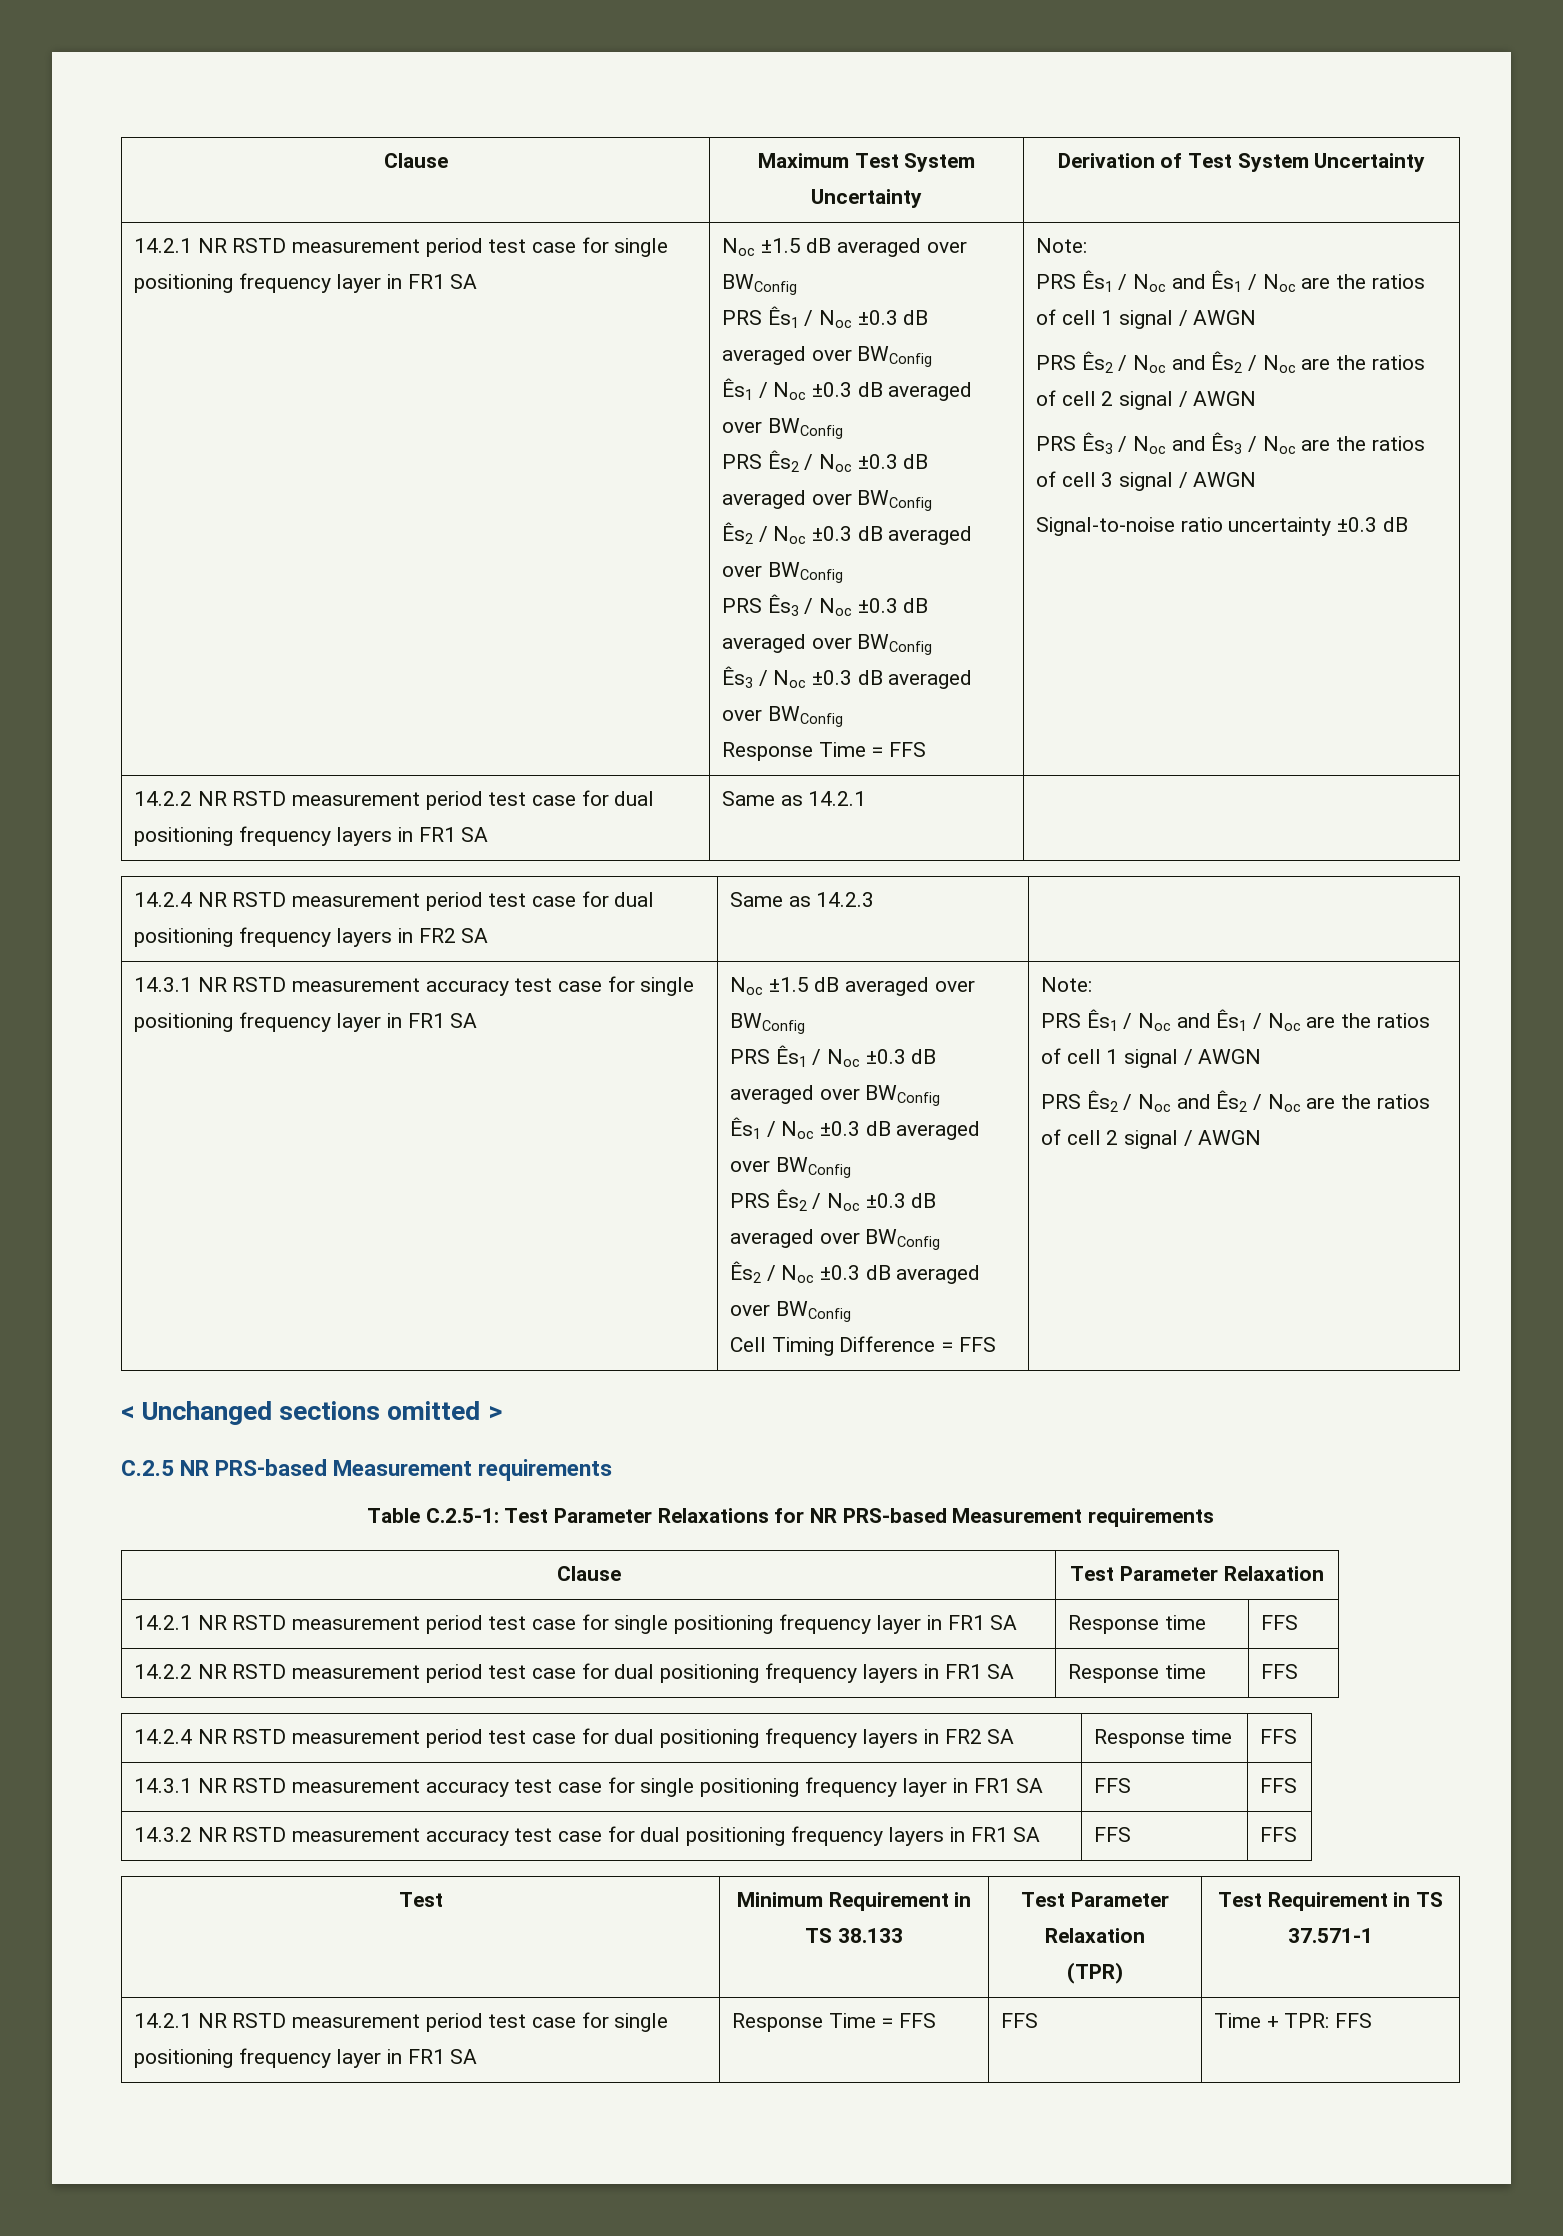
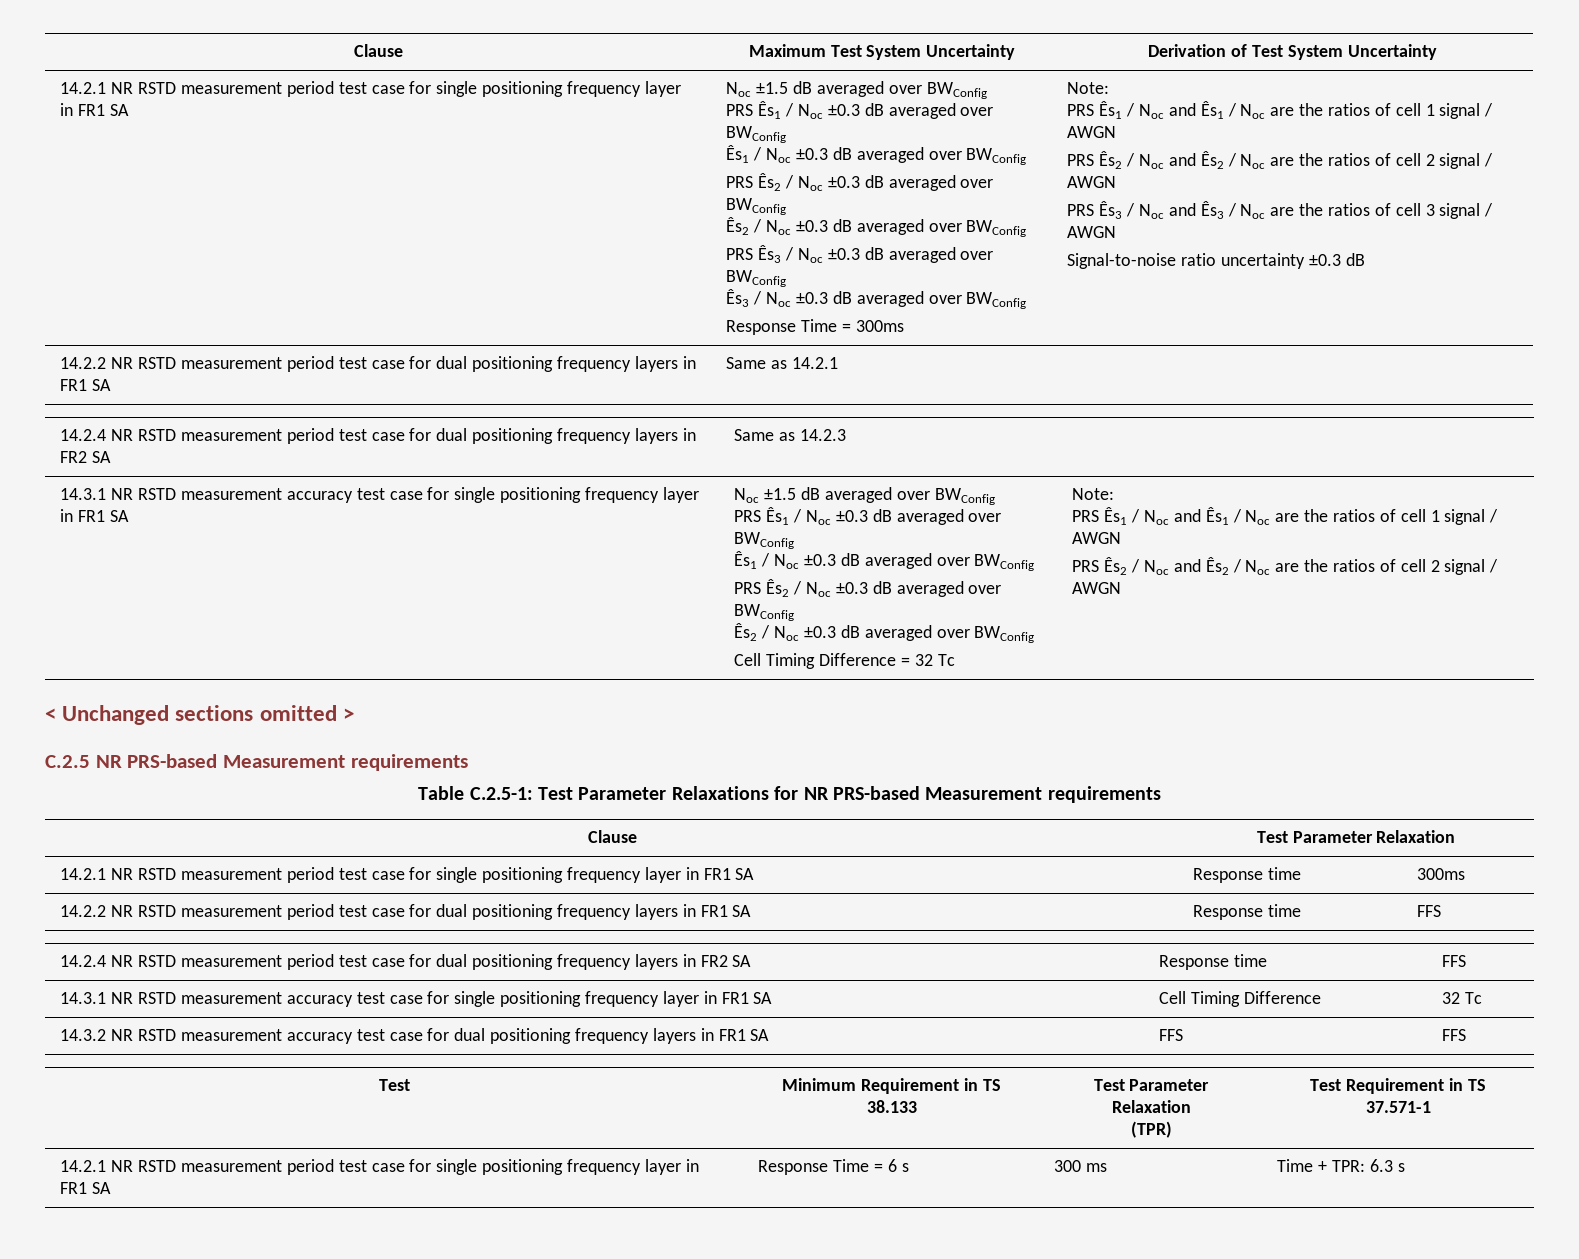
[889,742,927,757] FFS -> [855,320,904,332] 300ms
[958,1337,996,1352] FFS -> [914,654,955,666] 32 Tc
[1261,1615,1299,1630] FFS -> [1417,868,1466,880] 300ms
[1094,1778,1132,1793] [1260,1778,1298,1793] FFS | FFS -> [1159,991,1322,1007] [1442,992,1483,1004] Cell Timing Difference | 32 Tc
[899,2013,937,2028] [1001,2013,1039,2028] FFS | FFS -> [887,1159,909,1172] [1054,1160,1108,1172] 6 s | 300 ms
[1335,2013,1373,2028] FFS -> [1369,1159,1405,1172] 6.3 s

